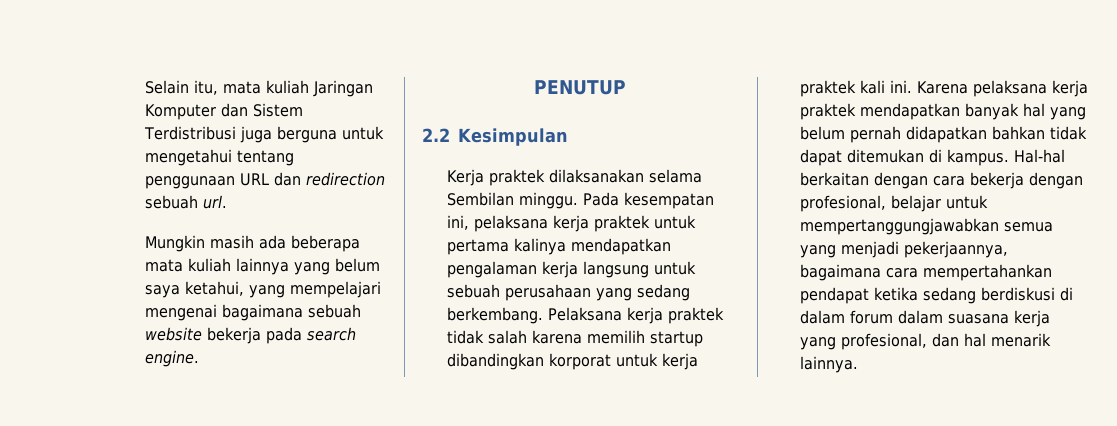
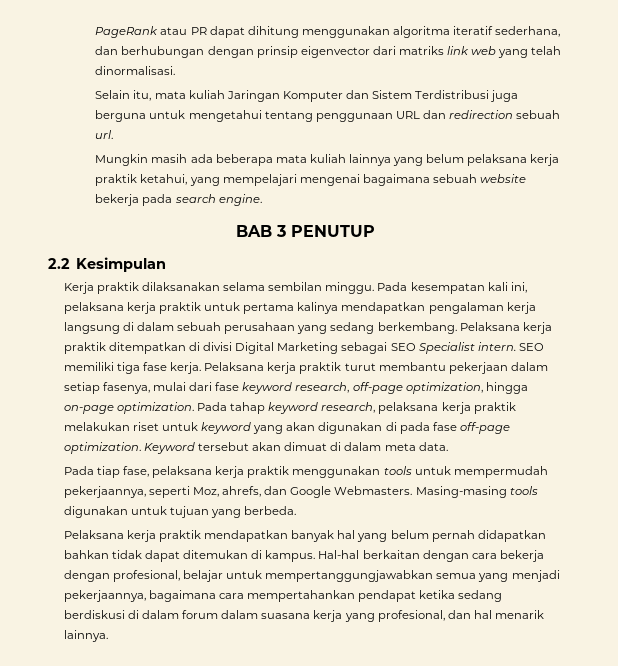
(144, 87) none -> [95,26,561,38] [95,46,562,58] [95,66,176,75] PageRank atau PR dapat dihitung menggunakan algoritma iteratif sederhana, dan berhubungan dengan prinsip eigenvector dari matriks link web yang telah dinormalisasi. //
[144,285,180,298] saya -> [467,154,560,166] [95,174,138,186] pelaksana kerja praktik
(199, 358) none -> [235,225,286,237] BAB 3
[489,169,546,186] praktek -> [96,282,139,294] praktik
[447,192,515,206] Sembilan -> [268,282,323,291] sembilan
(715, 200) none -> [487,282,508,291] kali
[594,215,651,232] praktek -> [158,302,201,314] praktik
[654,261,697,275] untuk -> [122,322,174,331] di dalam
[668,307,725,324] [447,330,704,347] [447,353,699,370] [800,80,1089,97] [800,103,857,120] praktek tidak salah karena memilih startup dibandingkan korporat untuk kerja praktek kali ini. Karena pelaksana kerja praktek -> [63,342,544,354] [63,362,548,374] [63,382,528,394] [63,402,516,414] [63,422,510,434] [63,442,448,454] [63,466,548,478] [63,486,538,498] [63,506,297,518] [63,530,201,542] praktik ditempatkan di divisi Digital Marketing sebagai SEO Specialist intern. SEO memiliki tiga fase kerja. Pelaksana kerja praktik turut membantu pekerjaan dalam setiap fasenya, mulai dari fase keyword research, off-page optimization, hingga on-page optimization. Pada tahap keyword research, pelaksana kerja praktik melakukan riset untuk keyword yang akan digunakan di pada fase off-page optimization. Keyword tersebut akan dimuat di dalam meta data. // Pada tiap fase, pelaksana kerja praktik menggunakan tools untuk mempermudah pekerjaannya, seperti Moz, ahrefs, dan Google Webmasters. Masing-masing tools digunakan untuk tujuan yang berbeda. // Pelaksana kerja praktik

